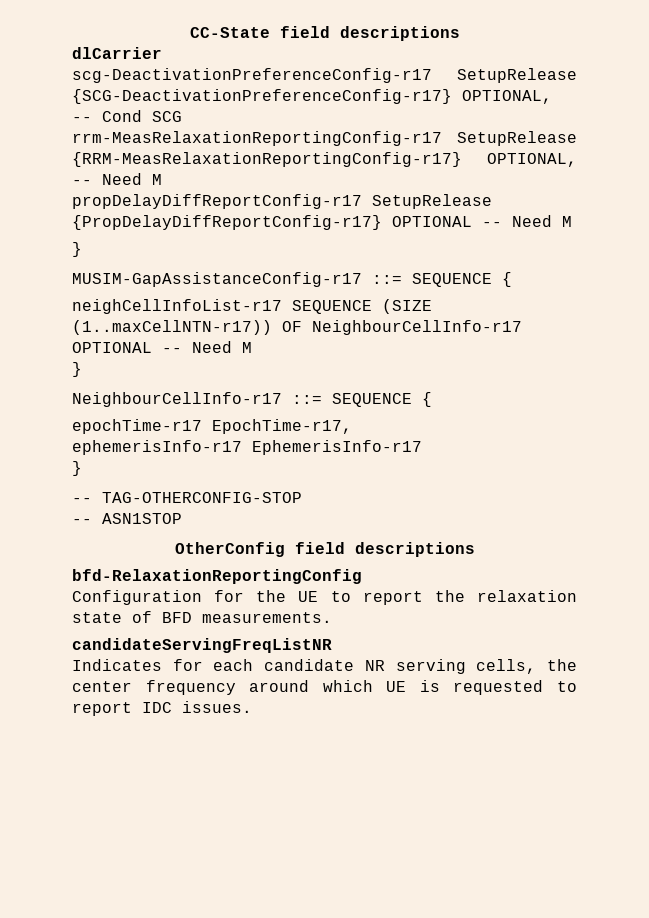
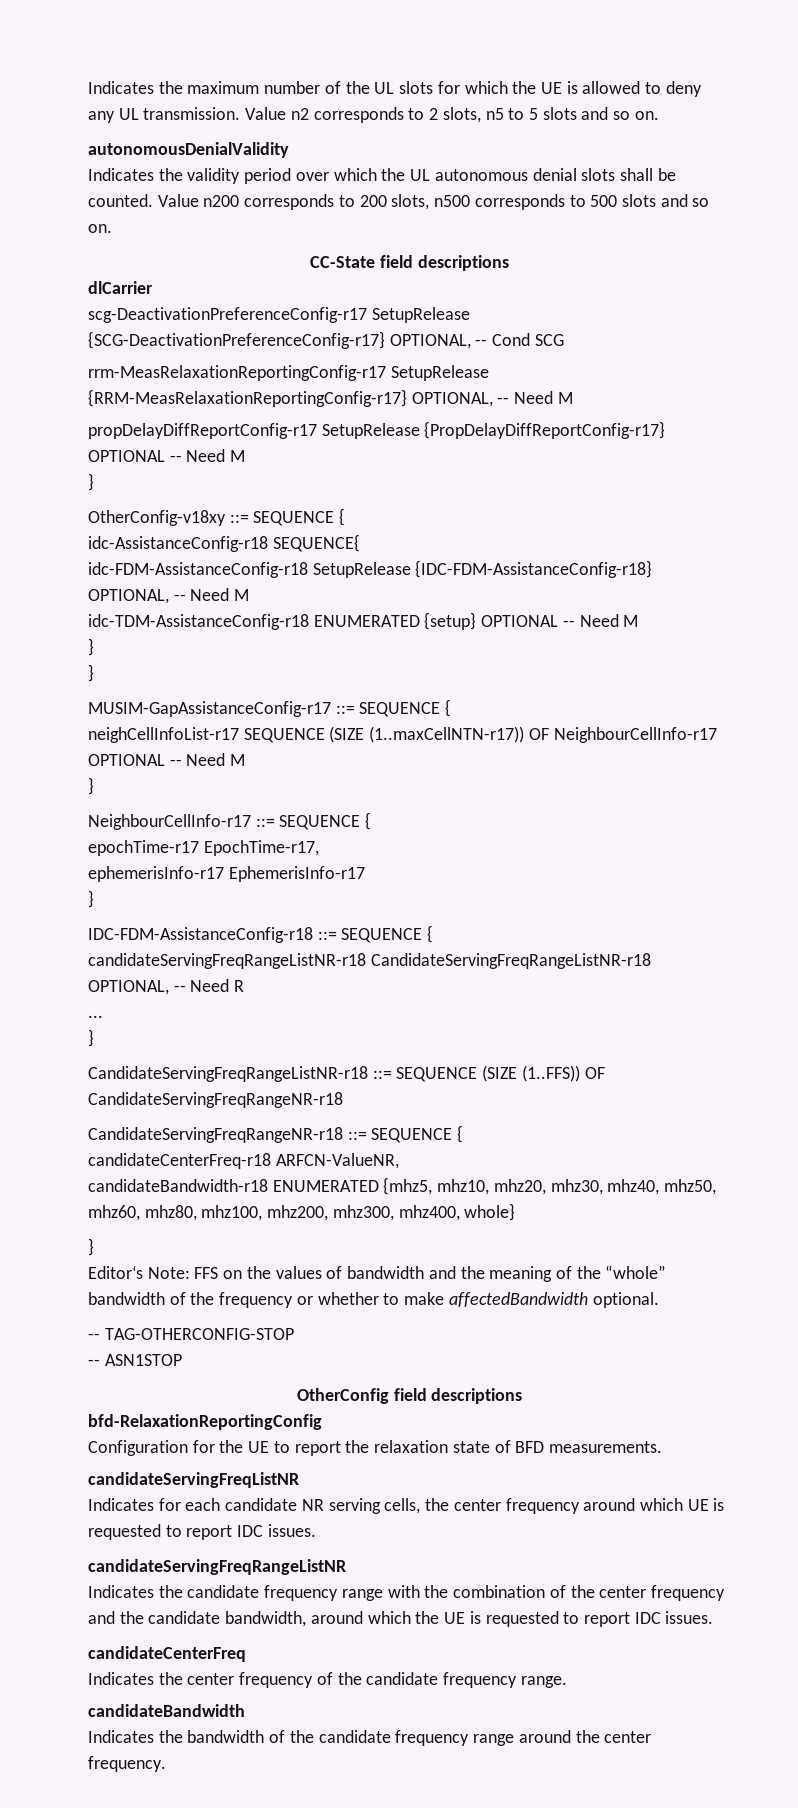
(189, 32) none -> [88,81,702,97] [88,107,659,123] [88,142,289,158] [88,168,676,184] [88,194,710,210] [88,224,112,233] Indicates the maximum number of the UL slots for which the UE is allowed to deny any UL transmission. Value n2 corresponds to 2 slots, n5 to 5 slots and so on. // autonomousDenialValidity // Indicates the validity period over which the UL autonomous denial slots shall be counted. Value n200 corresponds to 200 slots, n500 corresponds to 500 slots and so on. //
(82, 249) none -> [88,508,346,526] [88,534,360,552] [88,560,653,578] [88,588,250,604] [88,612,639,630] [88,638,94,656] [88,664,94,682] // OtherConfig-v18xy ::= SEQUENCE { // idc-AssistanceConfig-r18 SEQUENCE{ // idc-FDM-AssistanceConfig-r18 SetupRelease {IDC-FDM-AssistanceConfig-r18} OPTIONAL, -- Need M // idc-TDM-AssistanceConfig-r18 ENUMERATED {setup} OPTIONAL -- Need M // } // }
(82, 468) none -> [88,925,434,943] [88,953,651,969] [88,979,245,995] [88,1015,103,1018] [88,1029,94,1047] [88,1065,605,1082] [88,1092,343,1108] [88,1125,464,1143] [88,1153,399,1169] [88,1177,717,1195] [88,1203,516,1221] [88,1238,94,1256] [88,1265,667,1282] [88,1292,659,1308] // IDC-FDM-AssistanceConfig-r18 ::= SEQUENCE { // candidateServingFreqRangeListNR-r18 CandidateServingFreqRangeListNR-r18 OPTIONAL, -- Need R // ... // } // CandidateServingFreqRangeListNR-r18 ::= SEQUENCE (SIZE (1..FFS)) OF CandidateServingFreqRangeNR-r18 // CandidateServingFreqRangeNR-r18 ::= SEQUENCE { // candidateCenterFreq-r18 ARFCN-ValueNR, // candidateBandwidth-r18 ENUMERATED {mhz5, mhz10, mhz20, mhz30, mhz40, mhz50, mhz60, mhz80, mhz100, mhz200, mhz300, mhz400, whole} // } // Editor‘s Note: FFS on the values of bandwidth and the meaning of the “whole” bandwidth of the frequency or whether to make affectedBandwidth optional.
(252, 707) none -> [88,1559,346,1575] [88,1585,725,1601] [88,1611,714,1627] [88,1646,246,1662] [88,1672,567,1688] [88,1704,245,1717] [88,1730,652,1746] [88,1756,166,1772] // candidateServingFreqRangeListNR // Indicates the candidate frequency range with the combination of the center frequency and the candidate bandwidth, around which the UE is requested to report IDC issues. // candidateCenterFreq // Indicates the center frequency of the candidate frequency range. // candidateBandwidth // Indicates the bandwidth of the candidate frequency range around the center frequency.

